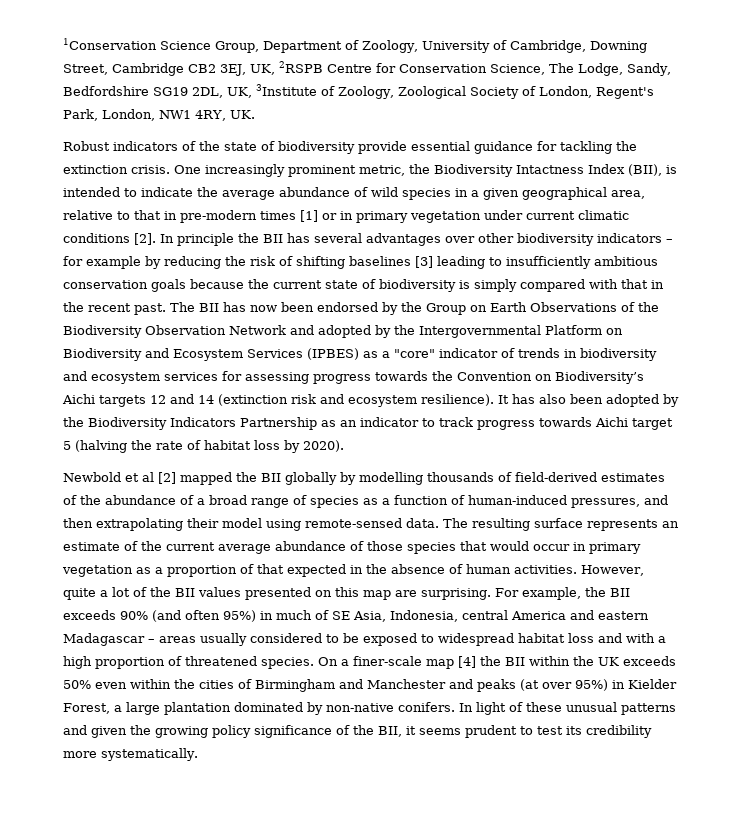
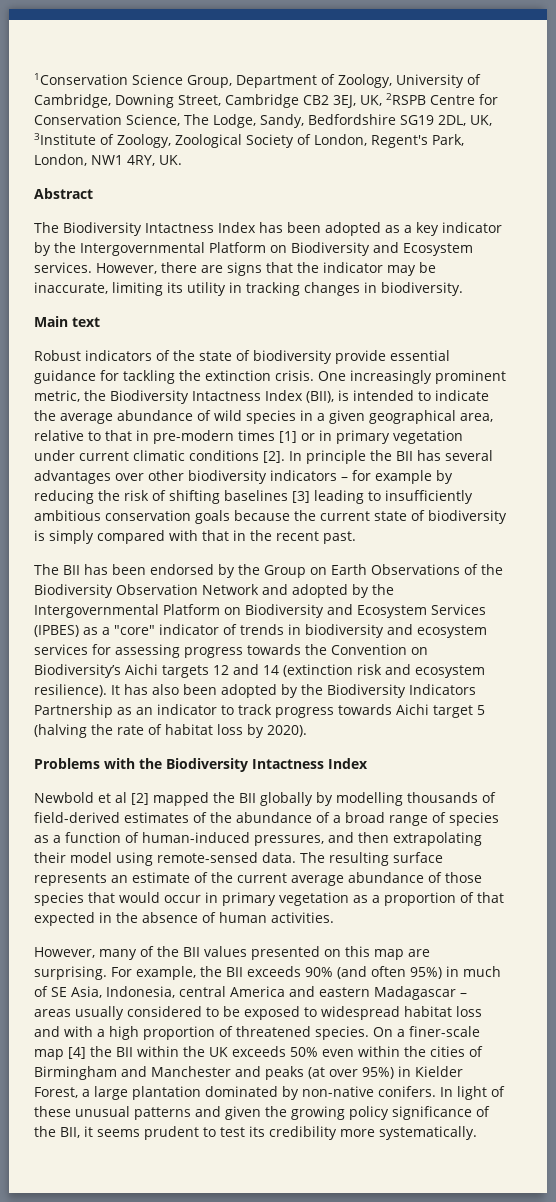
(255, 114) none -> [34,188,93,199] [34,222,502,236] [34,242,473,256] [34,262,436,276] [34,282,463,296] [34,316,100,327] // Abstract // The Biodiversity Intactness Index has been adopted as a key indicator by the Intergovernmental Platform on Biodiversity and Ecosystem services. However, there are signs that the indicator may be inaccurate, limiting its utility in tracking changes in biodiversity. // Main text
(166, 309) none -> (356, 537) //
[250,305,277,312] now -> (108, 569) none
(344, 446) none -> [34,758,368,772] // Problems with the Biodiversity Intactness Index
[581,565,644,576] [63,587,130,600] However, quite a lot -> [34,947,137,960] // However, many

